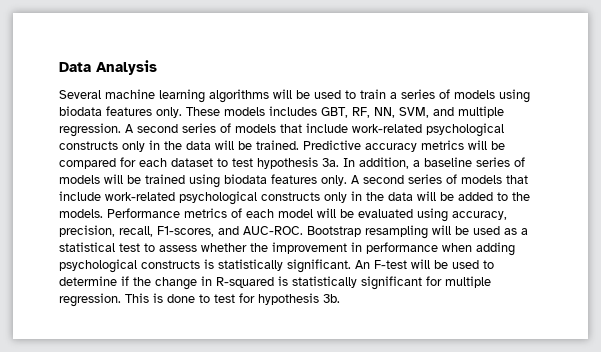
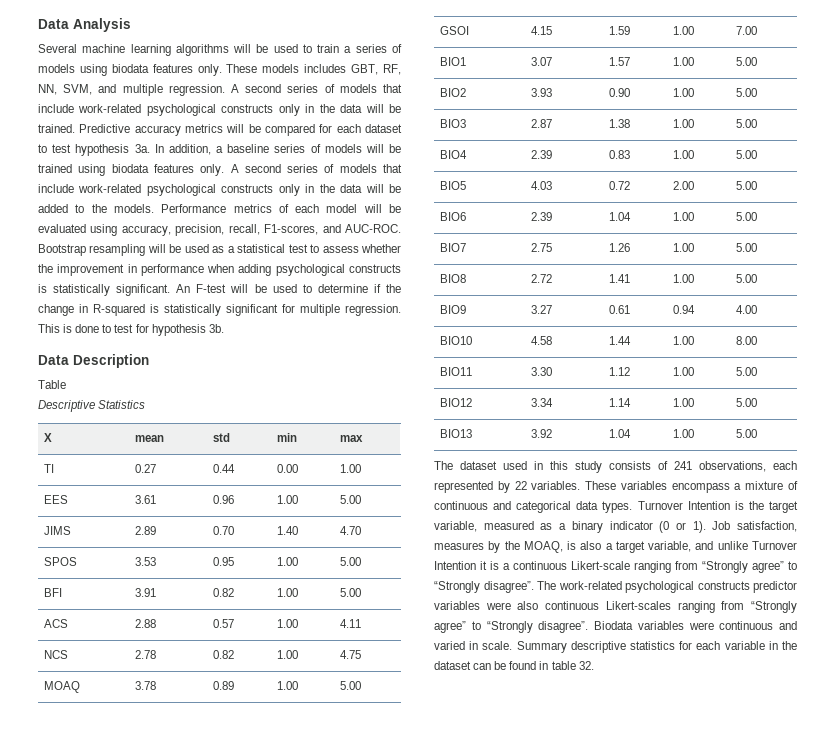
(340, 298) none -> [38,354,149,368] [38,380,66,389] [38,400,146,412] [44,433,53,442] [135,435,165,442] [213,433,231,442] [277,433,298,442] [340,435,364,442] [44,464,55,473] [135,464,157,473] [213,464,236,473] [277,464,299,473] [340,464,362,473] [44,495,69,504] [135,495,157,504] [213,495,235,504] [277,495,299,504] [340,495,362,504] [44,526,72,535] [135,526,157,535] [213,526,235,535] [277,526,299,535] [340,526,362,535] [44,557,78,566] [135,557,157,566] [213,557,235,566] [277,557,299,566] [340,557,362,566] [44,588,63,597] [135,588,157,597] [213,588,235,597] [277,588,299,597] [340,588,362,597] [44,619,69,628] [135,619,157,628] [213,619,235,628] [277,619,299,628] [340,619,362,628] [44,650,69,659] [135,650,157,659] [213,650,235,659] [277,650,299,659] [340,650,362,659] [44,681,81,693] [135,681,157,690] [213,681,235,690] [277,681,299,690] [340,681,362,690] [440,26,470,35] [531,26,553,35] [609,26,631,35] [673,26,695,35] [736,26,758,35] [440,57,467,66] [531,57,553,66] [609,57,631,66] [673,57,695,66] [736,57,758,66] [440,88,467,97] [531,88,553,97] [609,88,631,97] [673,88,695,97] [736,88,758,97] [440,119,467,128] [531,119,553,128] [609,119,631,128] [673,119,695,128] [736,119,758,128] [440,150,468,159] [531,150,553,159] [609,150,631,159] [673,150,695,159] [736,150,758,159] [440,181,467,190] [531,181,553,190] [609,181,631,190] [673,181,695,190] [736,181,758,190] [440,212,467,221] [531,212,553,221] [609,212,632,221] [673,212,695,221] [736,212,758,221] [440,243,467,252] [531,243,553,252] [609,243,631,252] [673,243,695,252] [736,243,758,252] [440,274,467,283] [531,274,553,283] [609,274,631,283] [673,274,695,283] [736,274,758,283] [440,305,467,314] [531,305,553,314] [609,305,631,314] [673,305,696,314] [736,305,758,314] [440,336,473,345] [531,336,553,345] [609,336,632,345] [673,336,695,345] [736,336,758,345] [440,367,473,376] [531,367,553,376] [609,367,631,376] [673,367,695,376] [736,367,758,376] [440,398,473,407] [531,398,554,407] [609,398,632,407] [673,398,695,407] [736,398,758,407] [440,429,473,438] [531,429,553,438] [609,429,632,438] [673,429,695,438] [736,429,758,438] [434,461,797,473] [434,481,798,493] [434,501,798,513] [434,521,797,533] [434,541,797,553] [434,561,797,573] [434,581,797,593] [434,601,797,613] [434,621,797,633] [434,641,797,653] [434,661,594,670] // Data Description // Table // Descriptive Statistics // X | mean | std | min | max // TI | 0.27 | 0.44 | 0.00 | 1.00 // EES | 3.61 | 0.96 | 1.00 | 5.00 // JIMS | 2.89 | 0.70 | 1.40 | 4.70 // SPOS | 3.53 | 0.95 | 1.00 | 5.00 // BFI | 3.91 | 0.82 | 1.00 | 5.00 // ACS | 2.88 | 0.57 | 1.00 | 4.11 // NCS | 2.78 | 0.82 | 1.00 | 4.75 // MOAQ | 3.78 | 0.89 | 1.00 | 5.00 // GSOI | 4.15 | 1.59 | 1.00 | 7.00 // BIO1 | 3.07 | 1.57 | 1.00 | 5.00 // BIO2 | 3.93 | 0.90 | 1.00 | 5.00 // BIO3 | 2.87 | 1.38 | 1.00 | 5.00 // BIO4 | 2.39 | 0.83 | 1.00 | 5.00 // BIO5 | 4.03 | 0.72 | 2.00 | 5.00 // BIO6 | 2.39 | 1.04 | 1.00 | 5.00 // BIO7 | 2.75 | 1.26 | 1.00 | 5.00 // BIO8 | 2.72 | 1.41 | 1.00 | 5.00 // BIO9 | 3.27 | 0.61 | 0.94 | 4.00 // BIO10 | 4.58 | 1.44 | 1.00 | 8.00 // BIO11 | 3.30 | 1.12 | 1.00 | 5.00 // BIO12 | 3.34 | 1.14 | 1.00 | 5.00 // BIO13 | 3.92 | 1.04 | 1.00 | 5.00 // The dataset used in this study consists of 241 observations, each represented by 22 variables. These variables encompass a mixture of continuous and categorical data types. Turnover Intention is the target variable, measured as a binary indicator (0 or 1). Job satisfaction, measures by the MOAQ, is also a target variable, and unlike Turnover Intention it is a continuous Likert-scale ranging from “Strongly agree” to “Strongly disagree”. The work-related psychological constructs predictor variables were also continuous Likert-scales ranging from “Strongly agree” to “Strongly disagree”. Biodata variables were continuous and varied in scale. Summary descriptive statistics for each variable in the dataset can be found in table 32.

